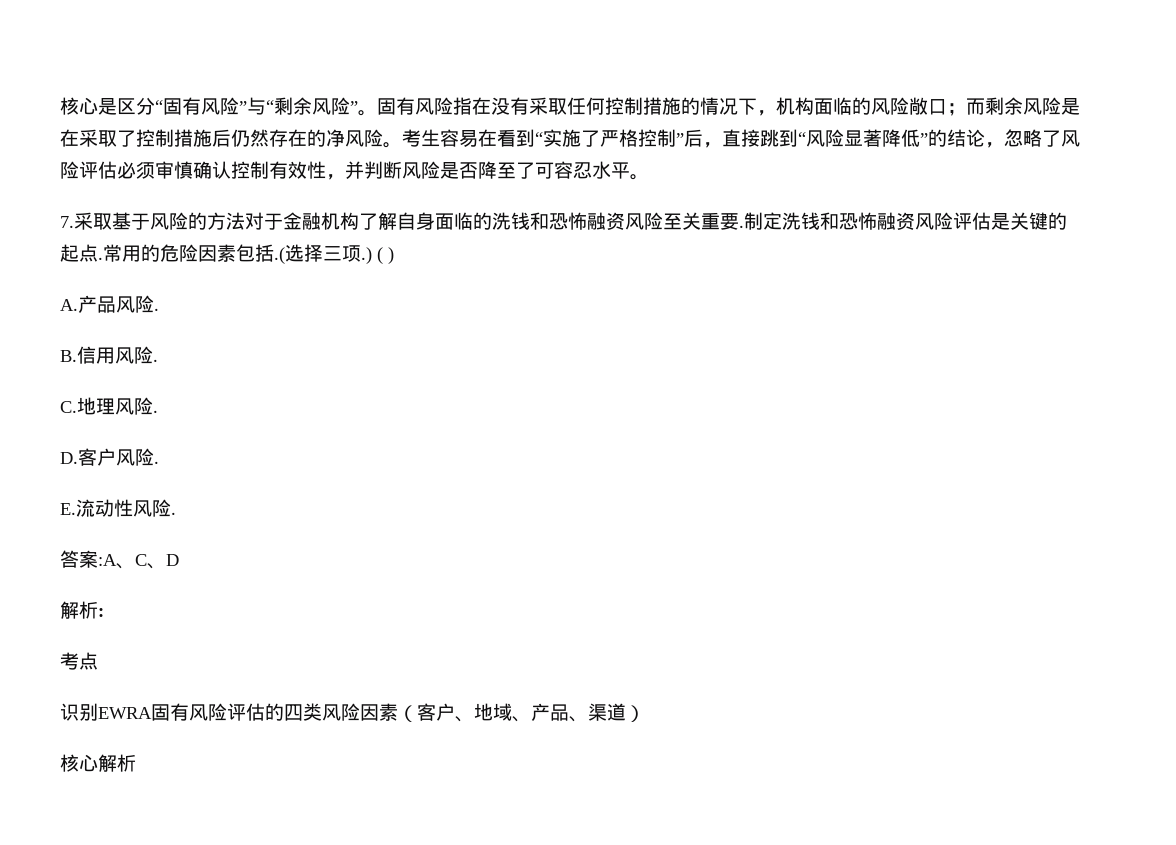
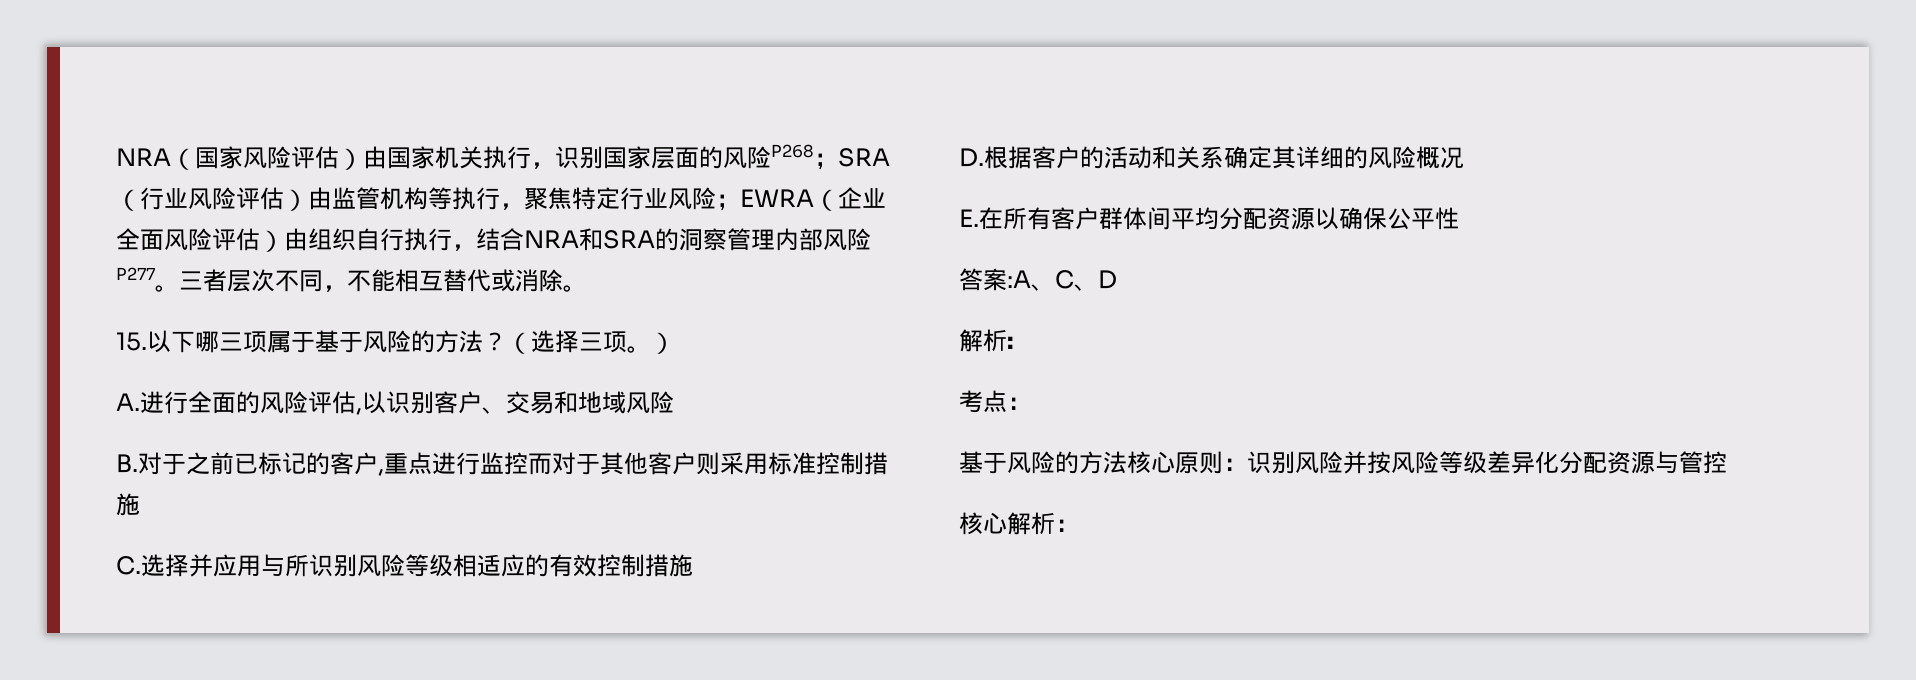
[60,97,1080,116] [60,129,1080,148] [60,161,649,180] [60,212,1067,230] [60,244,394,264] [60,295,159,313] [60,346,158,364] [60,397,158,415] [60,448,159,466] [60,499,176,517] 核心是区分“固有风险”与“剩余风险”。固有风险指在没有采取任何控制措施的情况下，机构面临的风险敞口；而剩余风险是在采取了控制措施后仍然存在的净风险。考生容易在看到“实施了严格控制”后，直接跳到“风险显著降低”的结论，忽略了风险评估必须审慎确认控制有效性，并判断风险是否降至了可容忍水平。 // 7.采取基于风险的方法对于金融机构了解自身面临的洗钱和恐怖融资风险至关重要.制定洗钱和恐怖融资风险评估是关键的起点.常用的危险因素包括.(选择三项.) ( ) // A.产品风险. // B.信用风险. // C.地理风险. // D.客户风险. // E.流动性风险. -> [116,144,890,170] [116,187,886,211] [116,228,871,252] [116,267,155,280] [155,269,587,292] [116,330,675,354] [116,391,674,415] [116,452,888,476] [116,493,140,516] [116,554,693,577] [959,146,1464,169] [959,207,1459,230] NRA（国家风险评估）由国家机关执行，识别国家层面的风险P268；SRA（行业风险评估）由监管机构等执行，聚焦特定行业风险；EWRA（企业全面风险评估）由组织自行执行，结合NRA和SRA的洞察管理内部风险P277。三者层次不同，不能相互替代或消除。 // 15.以下哪三项属于基于风险的方法？（选择三项。） // A.进行全面的风险评估,以识别客户、交易和地域风险 // B.对于之前已标记的客户,重点进行监控而对于其他客户则采用标准控制措施 // C.选择并应用与所识别风险等级相适应的有效控制措施 // D.根据客户的活动和关系确定其详细的风险概况 // E.在所有客户群体间平均分配资源以确保公平性
[60,703,645,722] // 识别EWRA固有风险评估的四类风险因素（客户、地域、产品、渠道） -> [1007,397,1031,410] [959,451,1727,474] ： // 基于风险的方法核心原则：识别风险并按风险等级差异化分配资源与管控
(136, 763) none -> [1055,519,1079,532] ：

